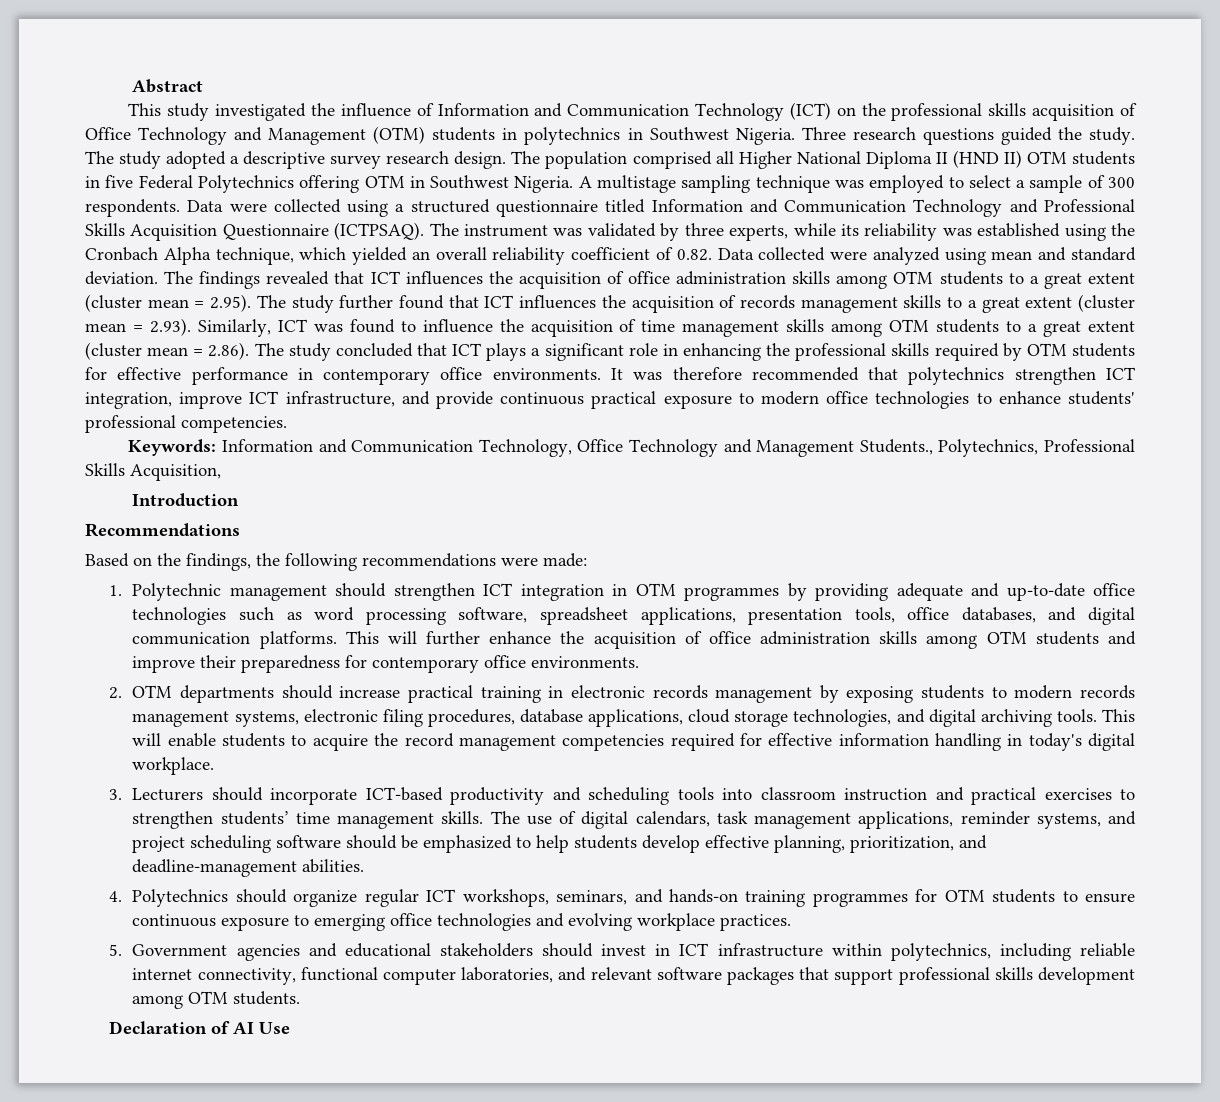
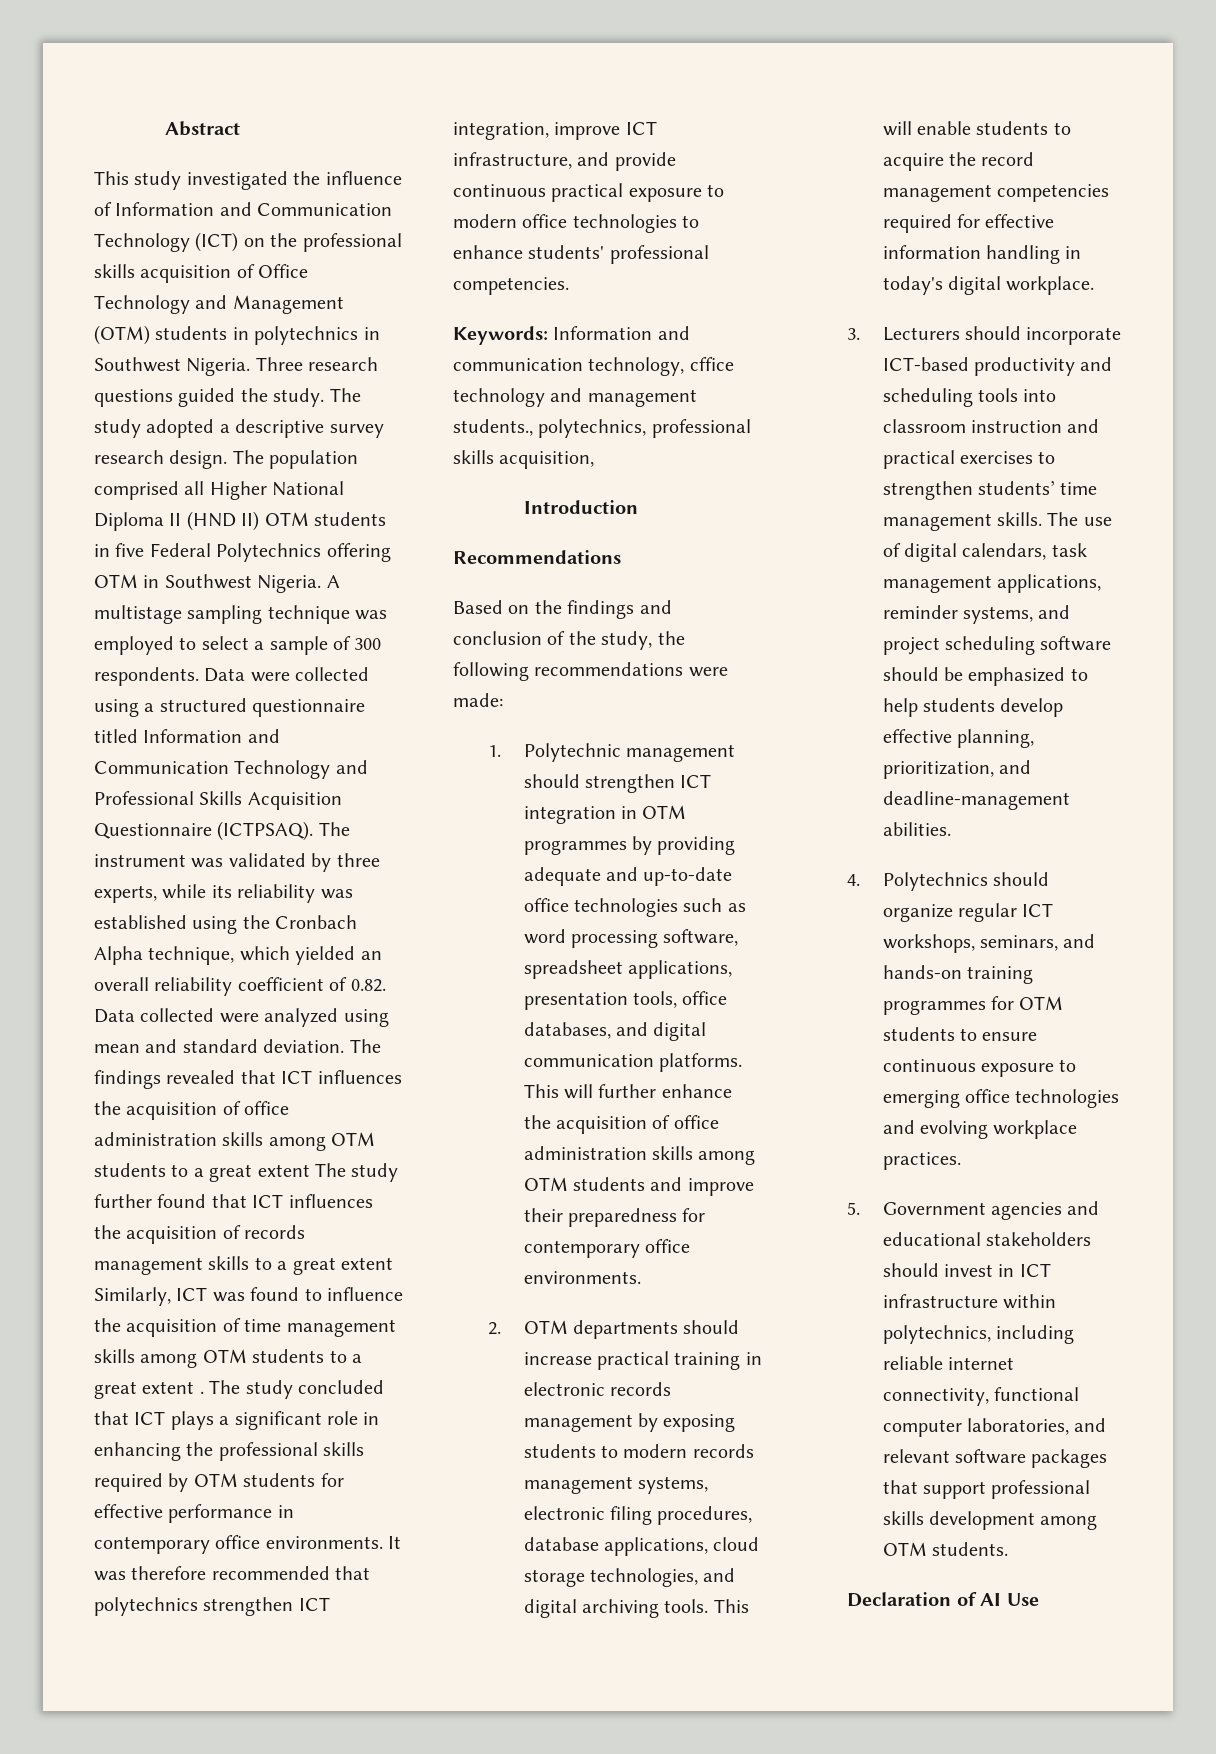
[85,294,252,312] (cluster mean = 2.95). -> (310, 1170) none
[1077,294,1135,312] [85,318,191,336] (cluster mean = 2.93). -> (393, 1263) none
[85,342,250,360] (cluster mean = 2.86). -> [199,1391,204,1394] .
[351,439,1135,457] [85,463,221,481] Communication Technology, Office Technology and Management Students., Polytechnics, Professional Skills Acquisition, -> [453,357,734,376] [453,388,697,407] [453,419,751,438] [453,450,595,469] communication technology, cffice technology and management students., polytechnics, professional skills acquisition,
[186,553,251,571] findings, -> [567,600,672,619] [453,631,653,650] findings and conclusion of the study,

